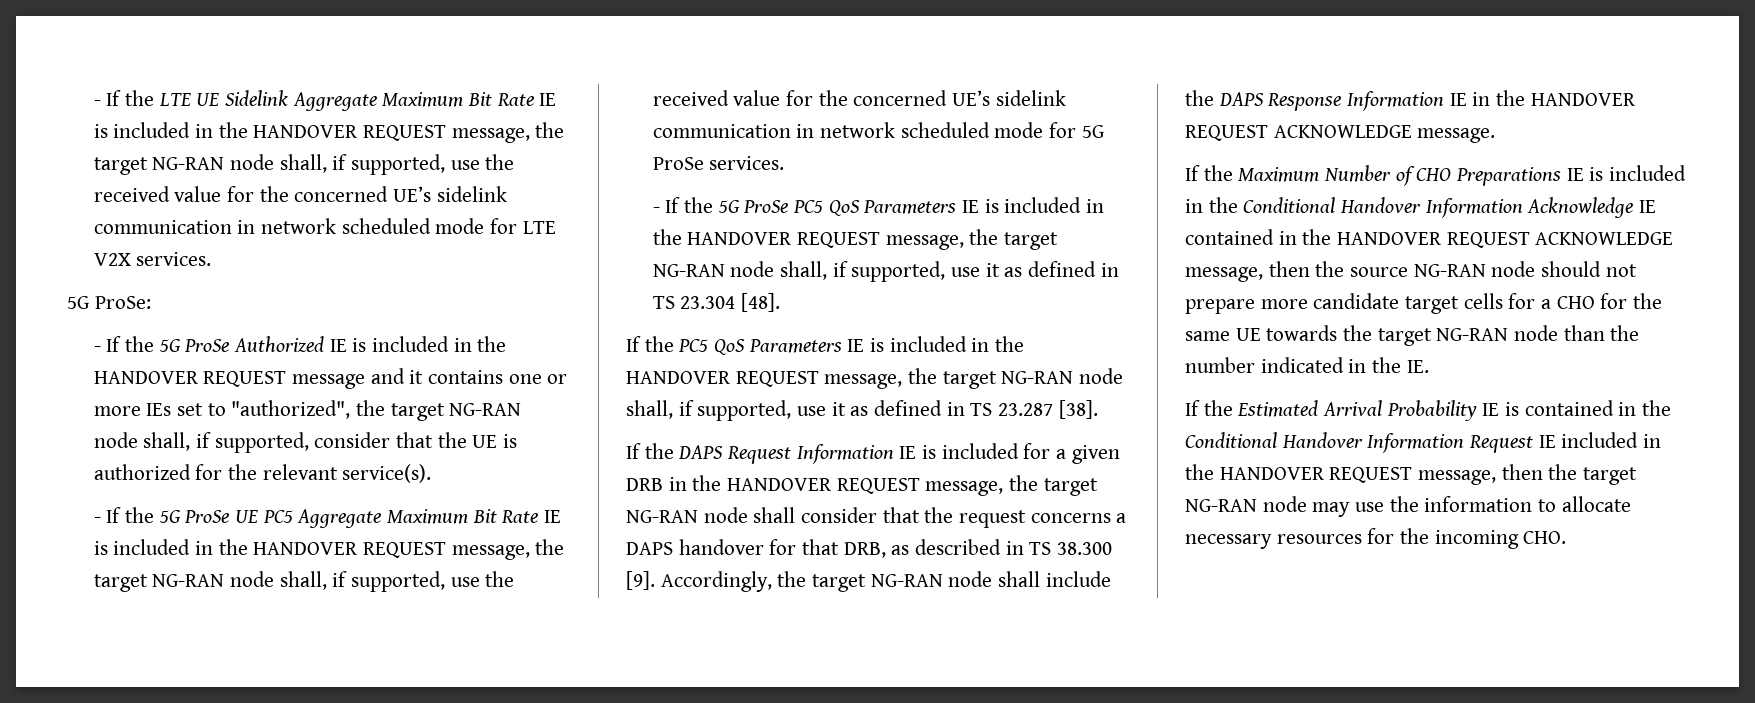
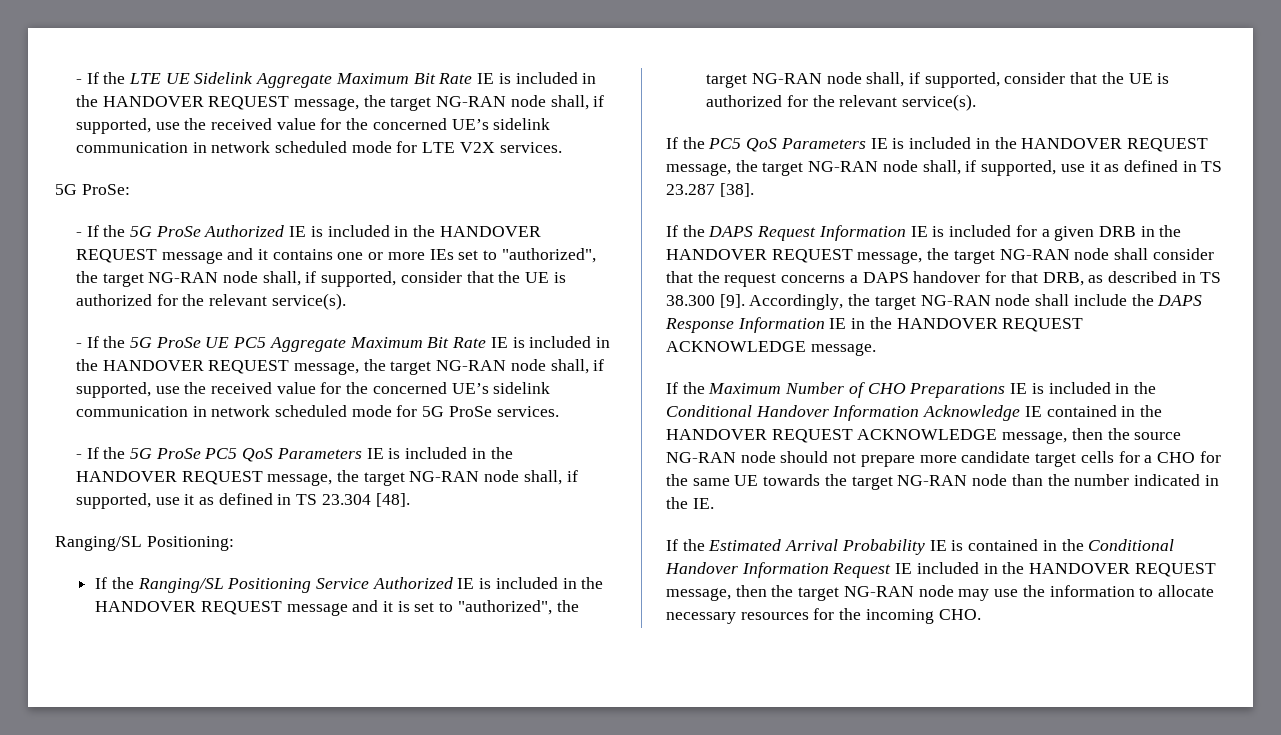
(780, 302) none -> [55,536,234,551] [95,577,604,593] [95,600,579,616] [706,72,1170,88] [706,94,976,111] // Ranging/SL Positioning: // If the Ranging/SL Positioning Service Authorized IE is included in the HANDOVER REQUEST message and it is set to "authorized", the target NG-RAN node shall, if supported, consider that the UE is authorized for the relevant service(s).

